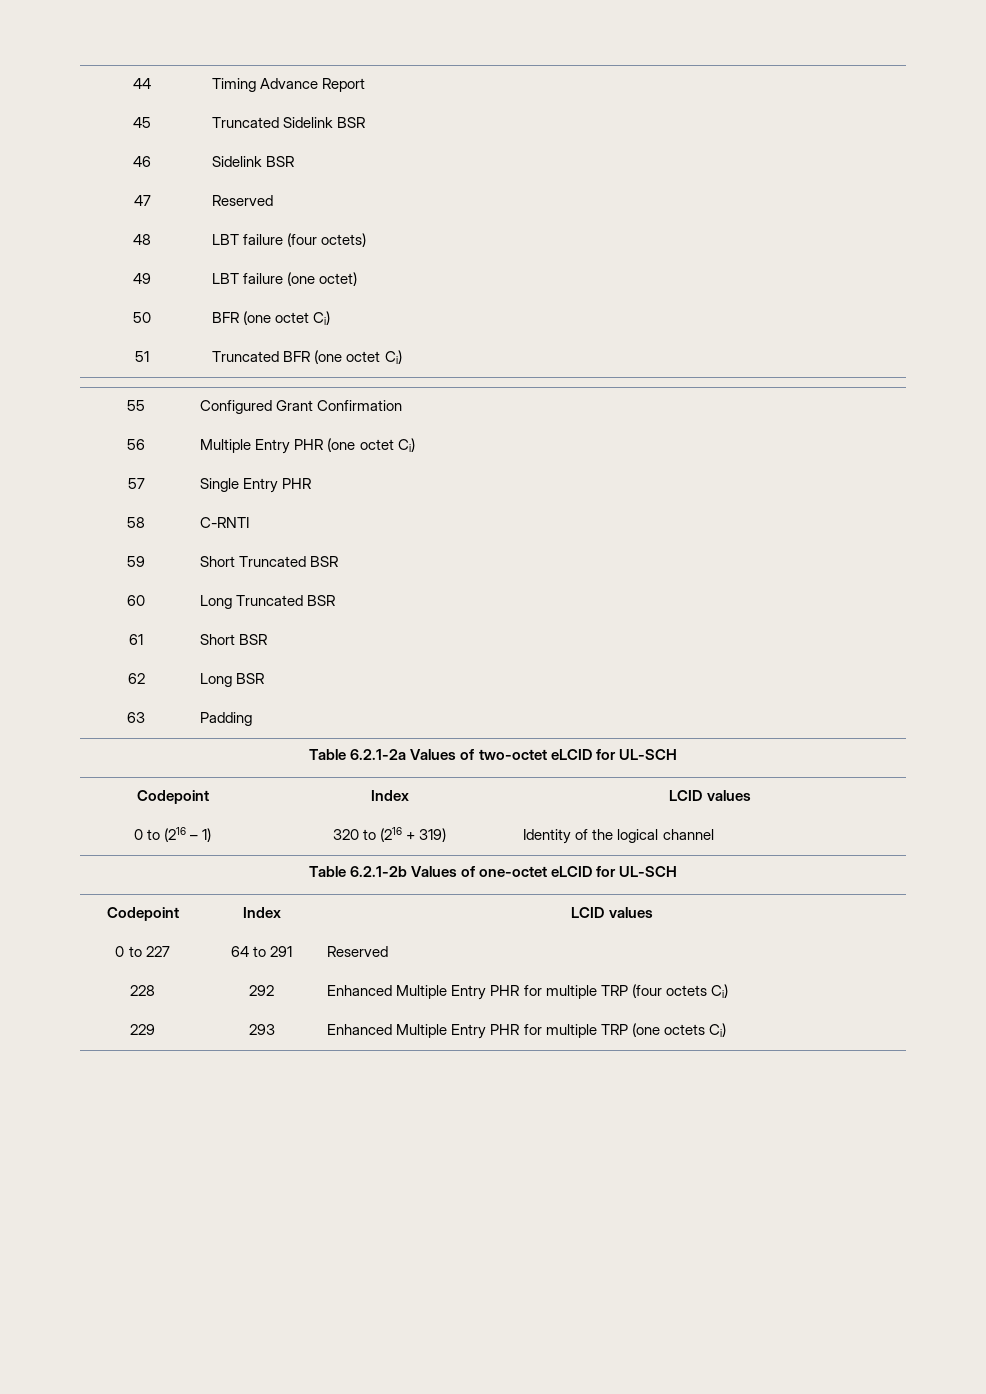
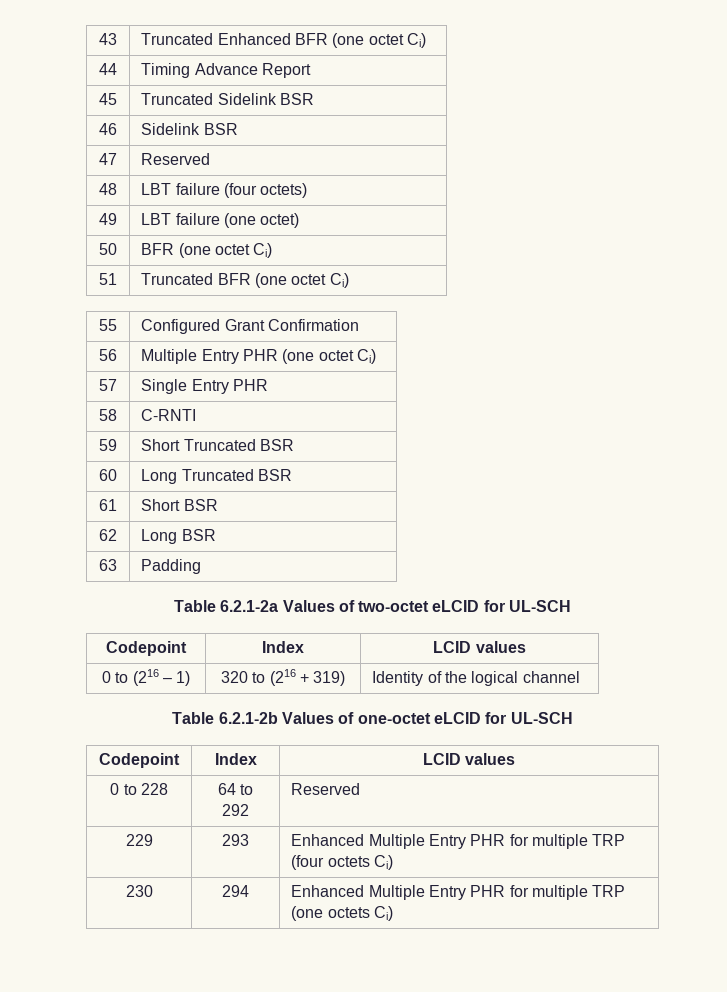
(133, 83) none -> [99,33,117,45] [141,33,426,48] 43 | Truncated Enhanced BFR (one octet Ci) //
[145,946,170,957] 227 -> [140,783,168,795] 228
[270,946,293,957] [327,946,389,957] [130,985,155,996] [249,985,274,996] 291 | Reserved // 228 | 292 -> [222,804,249,816] [291,783,361,795] [125,834,153,846] [222,834,249,846] 292 | Reserved // 229 | 293
[130,1024,155,1035] [248,1024,275,1035] 229 | 293 -> [125,885,153,897] [222,885,249,897] 230 | 294

